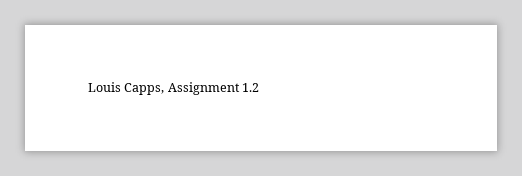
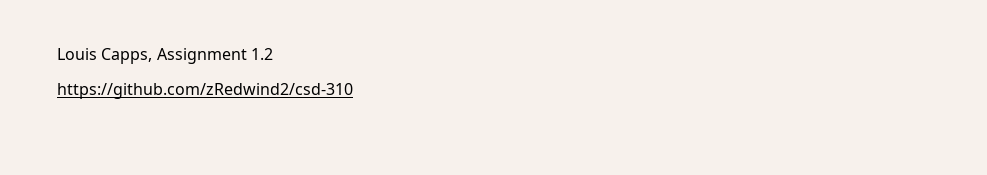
(260, 87) none -> [57,83,353,99] // https://github.com/zRedwind2/csd-310

